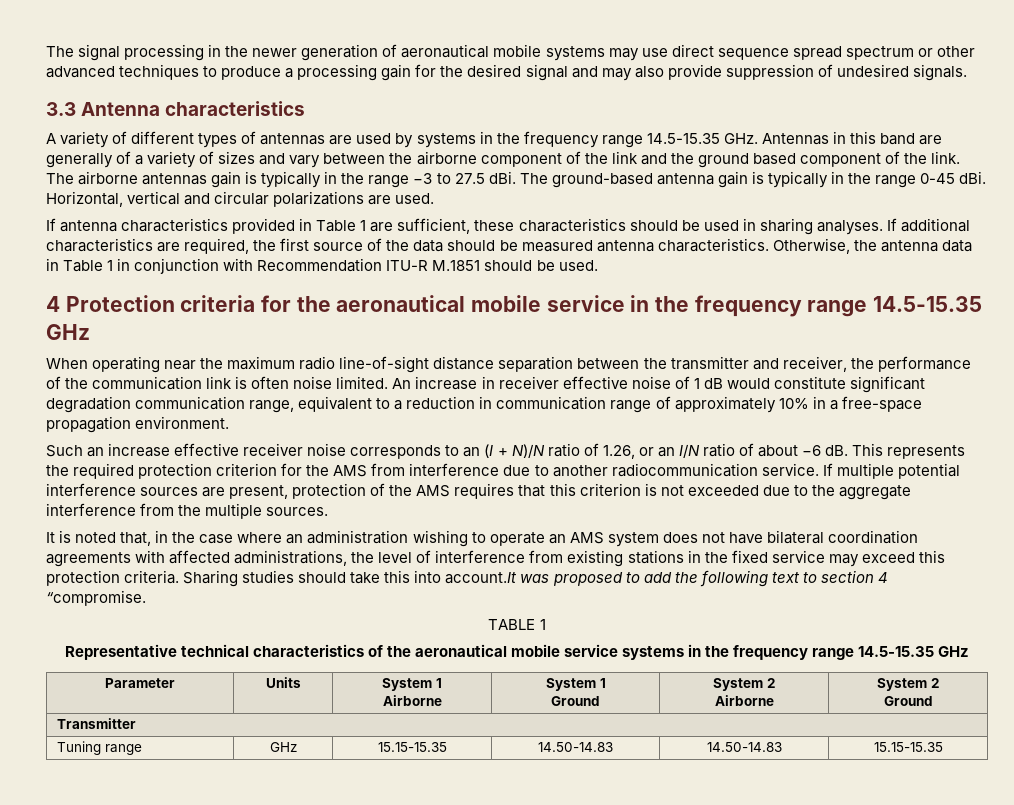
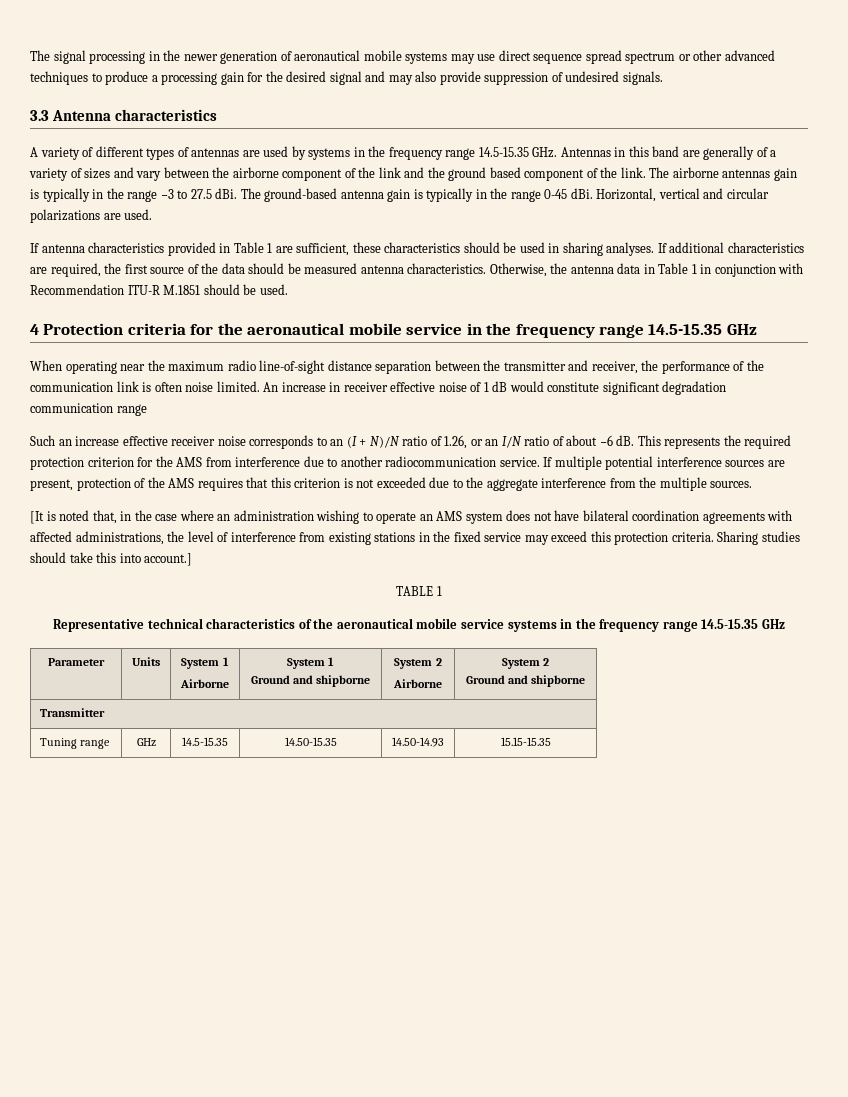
[249,396,922,413] [46,416,230,433] range, equivalent to a reduction in communication range of approximately 10% in a free-space propagation environment. -> [116,404,147,416] range
[46,532,55,543] It -> [30,511,44,524] [It
[445,570,888,587] [46,590,146,606] account.It was proposed to add the following text to section 4 “compromise. -> [144,553,193,566] account.]
(600, 701) none -> [293,675,371,687] and shipborne
(933, 701) none -> [507,675,586,687] and shipborne
[377,742,447,752] [538,742,613,752] [706,742,782,752] 15.15-15.35 | 14.50-14.83 | 14.50-14.83 -> [182,737,228,746] [284,737,337,746] [392,737,444,747] 14.5-15.35 | 14.50-15.35 | 14.50-14.93

